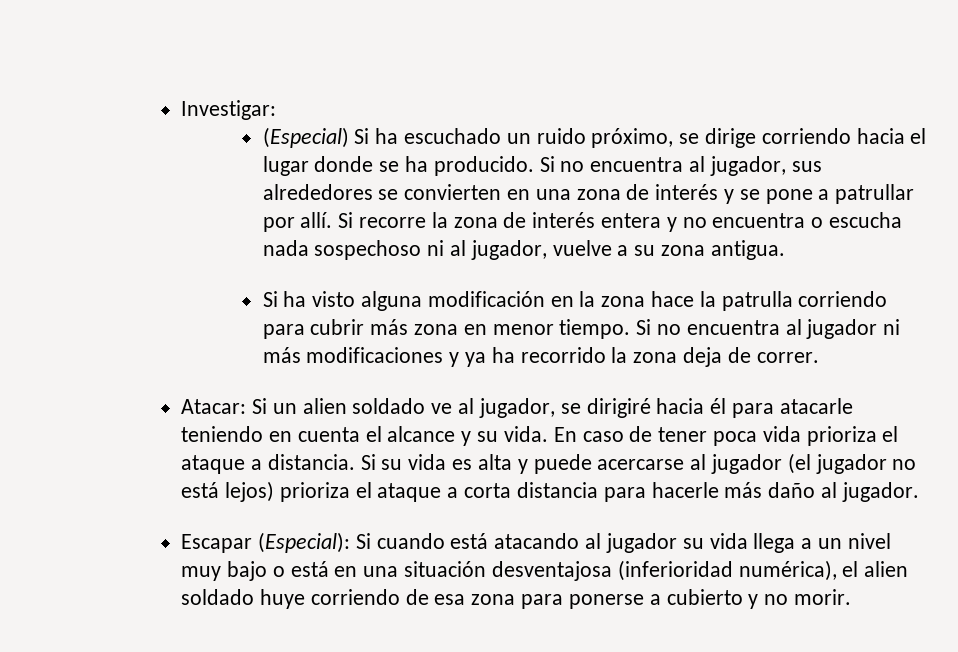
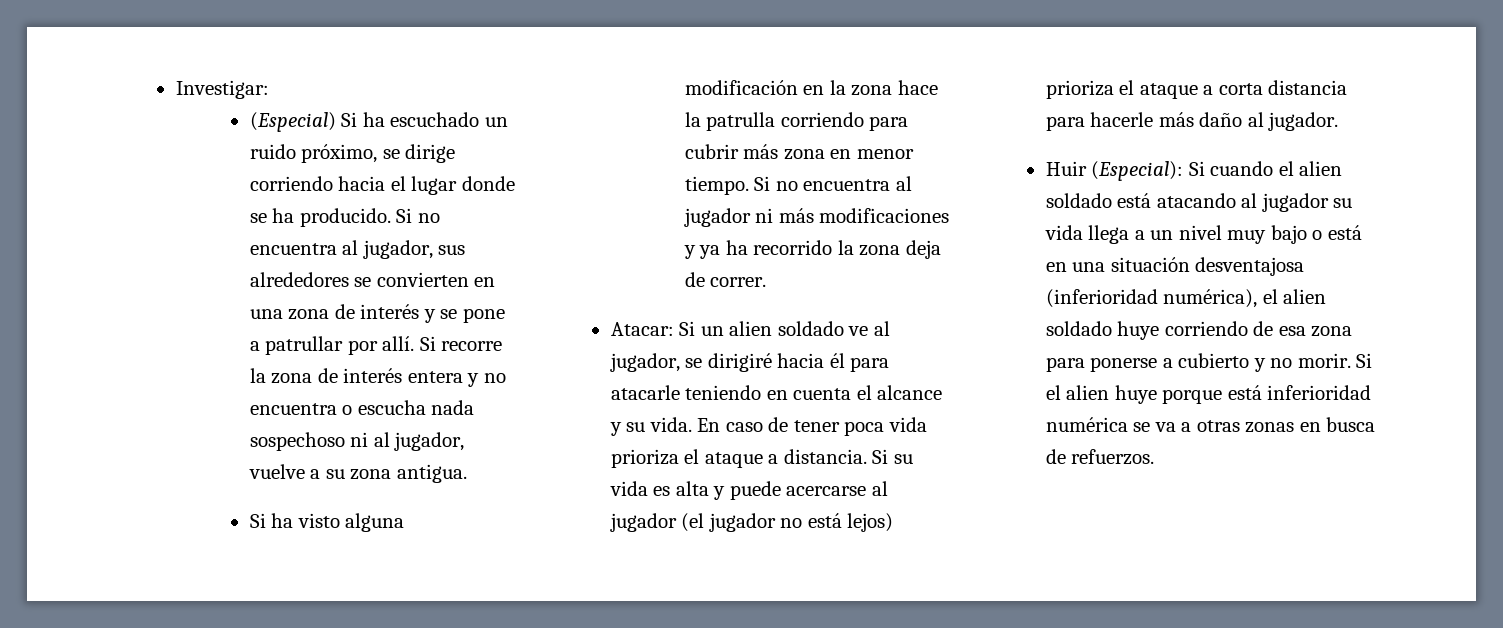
[181,534,253,553] Escapar -> [1045,161,1087,176] Huir
(445, 541) none -> [1278,161,1343,176] [1045,193,1112,208] el alien soldado
(851, 597) none -> [1356,353,1373,368] [1045,385,1372,404] [1045,417,1376,433] [1045,449,1155,465] Si el alien huye porque está inferioridad numérica se va a otras zonas en busca de refuerzos.

